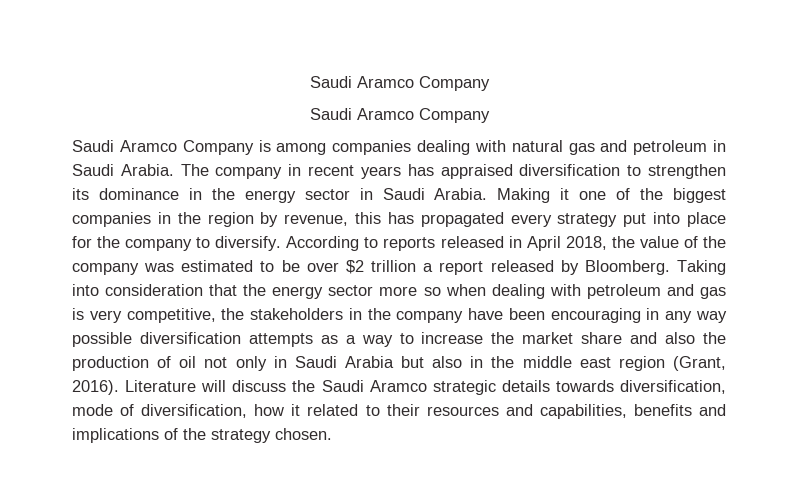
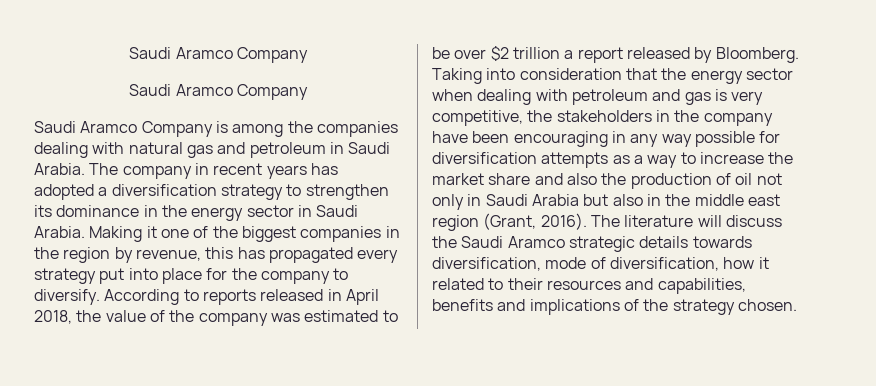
(327, 149) none -> [287,121,313,133] the
[440,164,621,179] appraised diversification -> [34,184,283,200] adopted a diversification strategy
[379,286,441,296] more so -> (793, 74) none
(132, 339) none -> [759,131,781,143] for
[125,380,197,392] Literature -> [590,215,694,227] The literature

